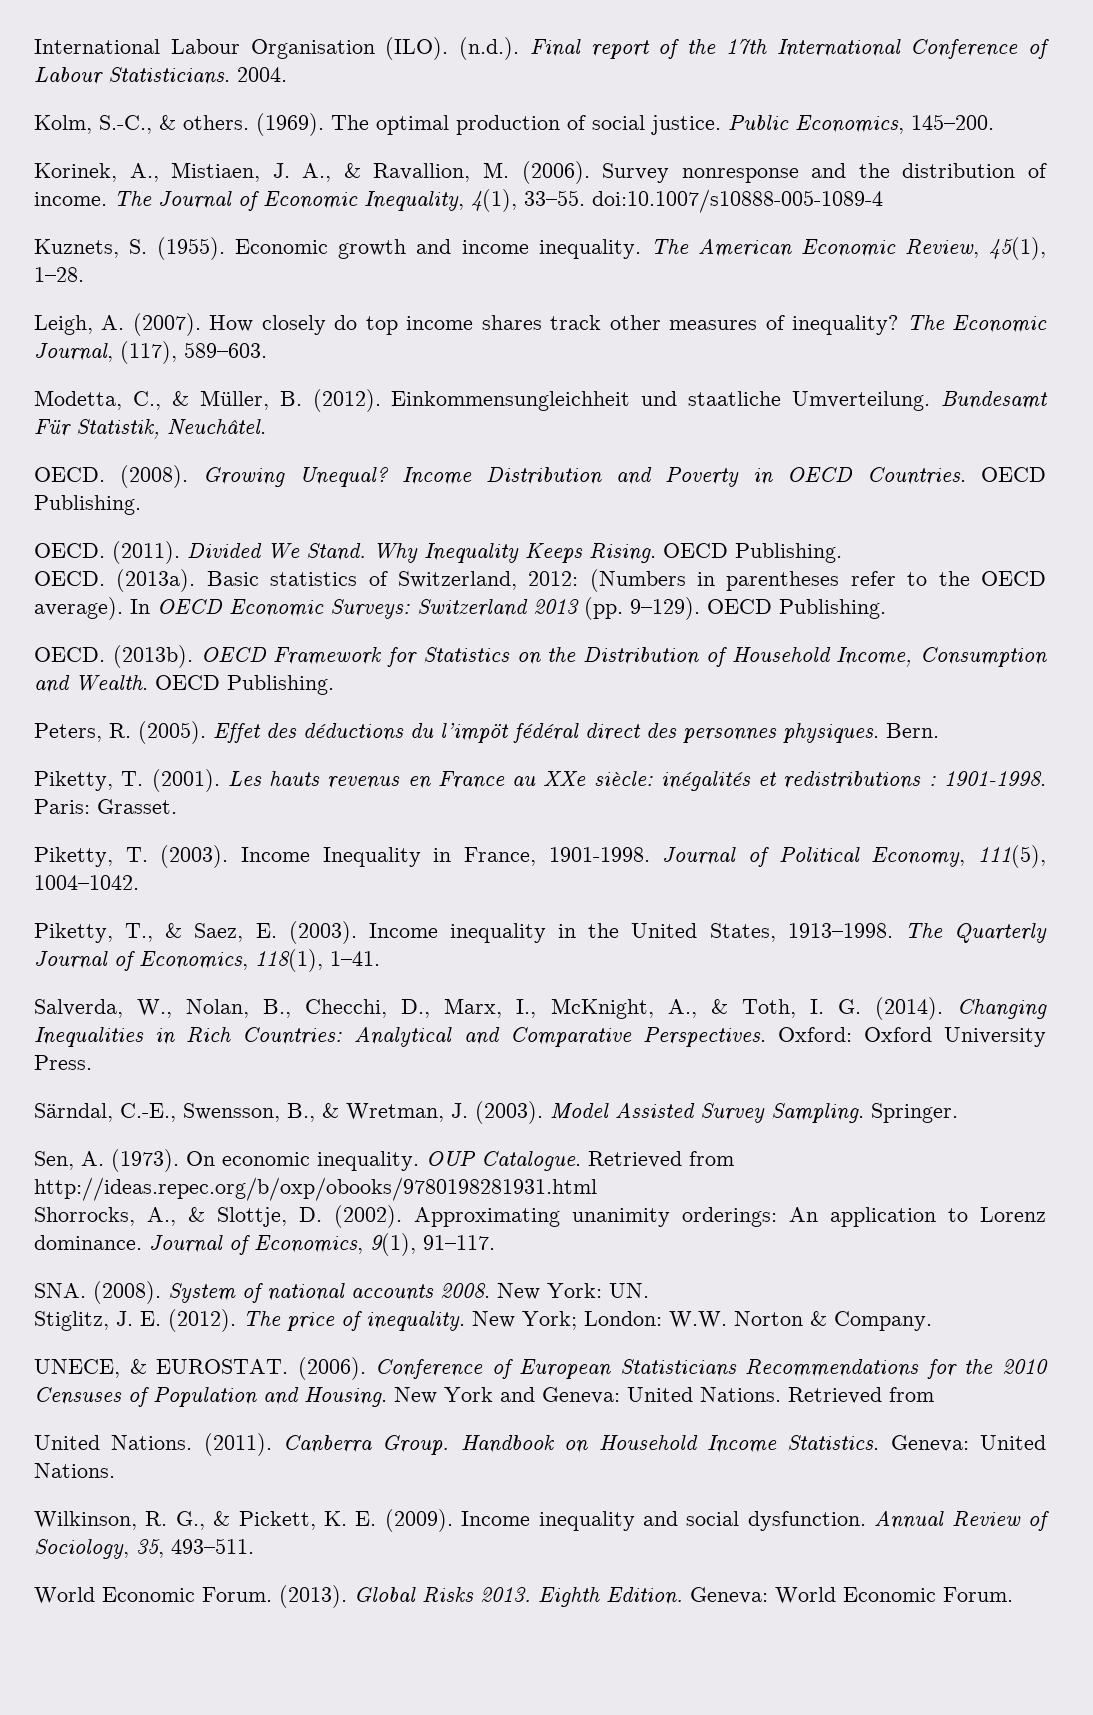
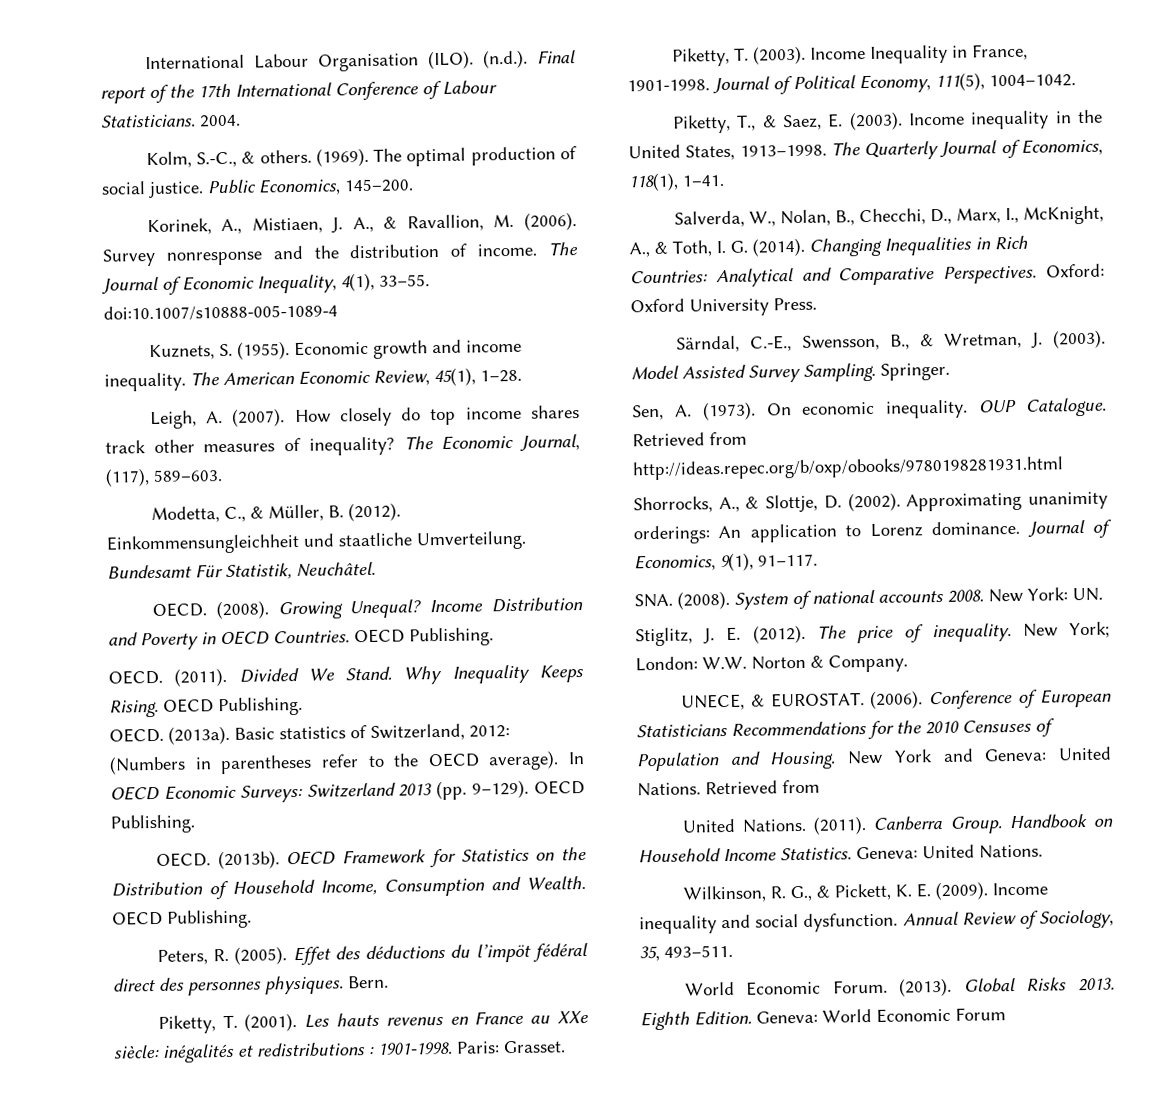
[943,1587,1013,1602] Forum. -> [955,1007,1006,1021] Forum

